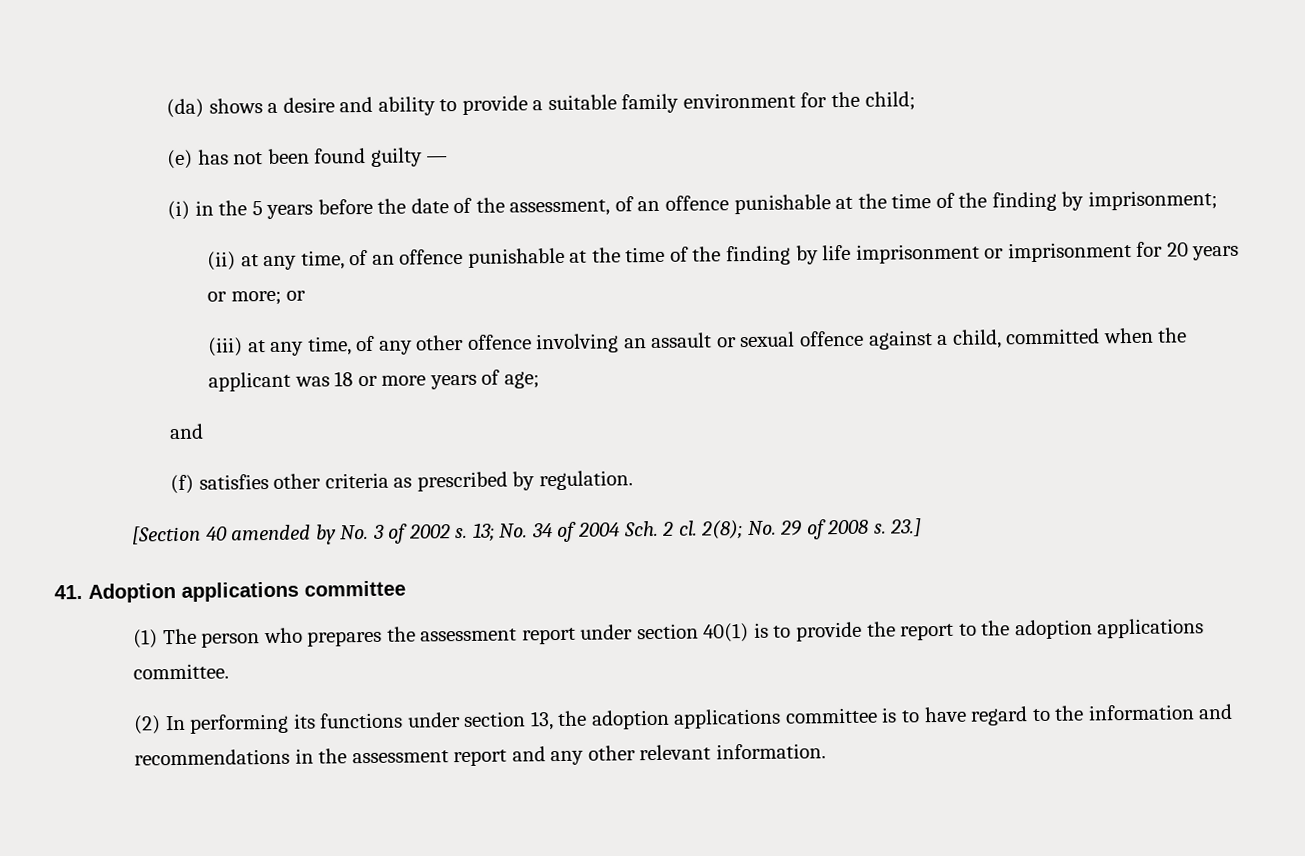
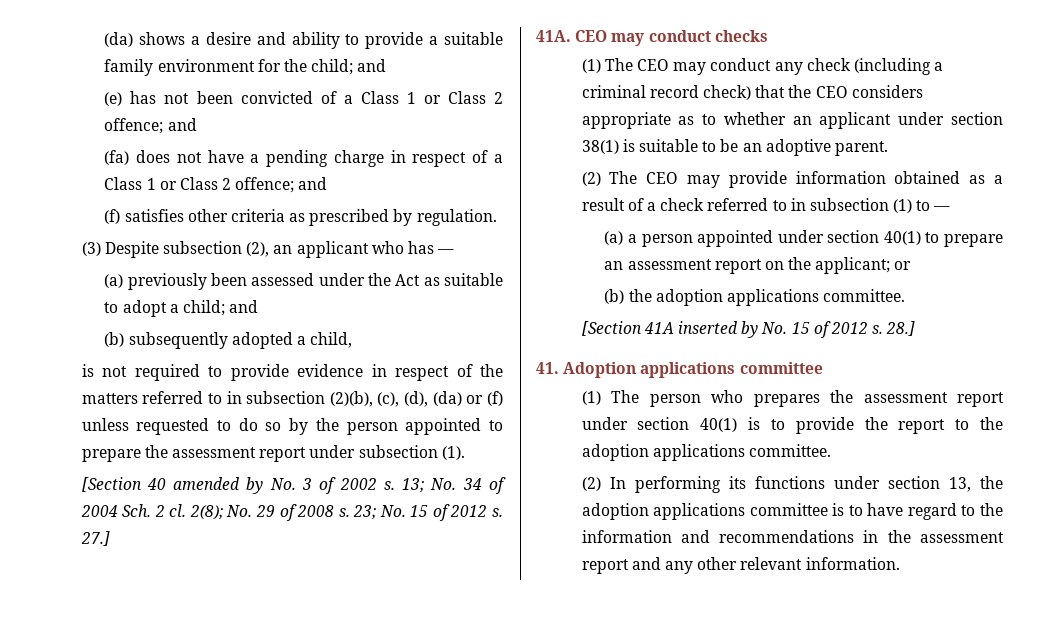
(916, 101) none -> [357,59,387,72] and
[314,147,449,167] [167,190,1218,221] [207,241,1240,271] [207,290,307,306] [208,327,1188,357] [208,369,540,392] found guilty — // (i) in the 5 years before the date of the assessment, of an offence punishable at the time of the finding by imprisonment; // (ii) at any time, of an offence punishable at the time of the finding by life imprisonment or imprisonment for 20 years or more; or // (iii) at any time, of any other offence involving an assault or sexual offence against a child, committed when the applicant was 18 or more years of age; // -> [240,91,504,104] [104,118,197,134] [104,150,504,167] [104,177,295,193] convicted of a Class 1 or Class 2 offence; and // (fa) does not have a pending charge in respect of a Class 1 or Class 2 offence;
(633, 480) none -> [81,241,455,258] [104,273,504,290] [104,300,259,317] [104,332,353,349] [81,364,503,381] [81,391,504,407] [81,418,503,435] [81,445,465,462] // (3) Despite subsection (2), an applicant who has — // (a) previously been assessed under the Act as suitable to adopt a child; and // (b) subsequently adopted a child, // is not required to provide evidence in respect of the matters referred to in subsection (2)(b), (c), (d), (da) or (f) unless requested to do so by the person appointed to prepare the assessment report under subsection (1).
[889,518,923,537] 23.] -> [353,504,503,521] [80,531,110,546] [536,30,768,46] [581,58,944,75] [581,85,923,100] [581,112,1003,129] [581,139,888,156] [581,171,1003,188] [581,198,951,213] [604,230,1003,247] [604,257,912,274] [604,289,906,306] [581,321,916,338] 23; No. 15 of 2012 s. 27.] // 41A. CEO may conduct checks // (1) The CEO may conduct any check (including a criminal record check) that the CEO considers appropriate as to whether an applicant under section 38(1) is suitable to be an adoptive parent. // (2) The CEO may provide information obtained as a result of a check referred to in subsection (1) to — // (a) a person appointed under section 40(1) to prepare an assessment report on the applicant; or // (b) the adoption applications committee. // [Section 41A inserted by No. 15 of 2012 s. 28.]

